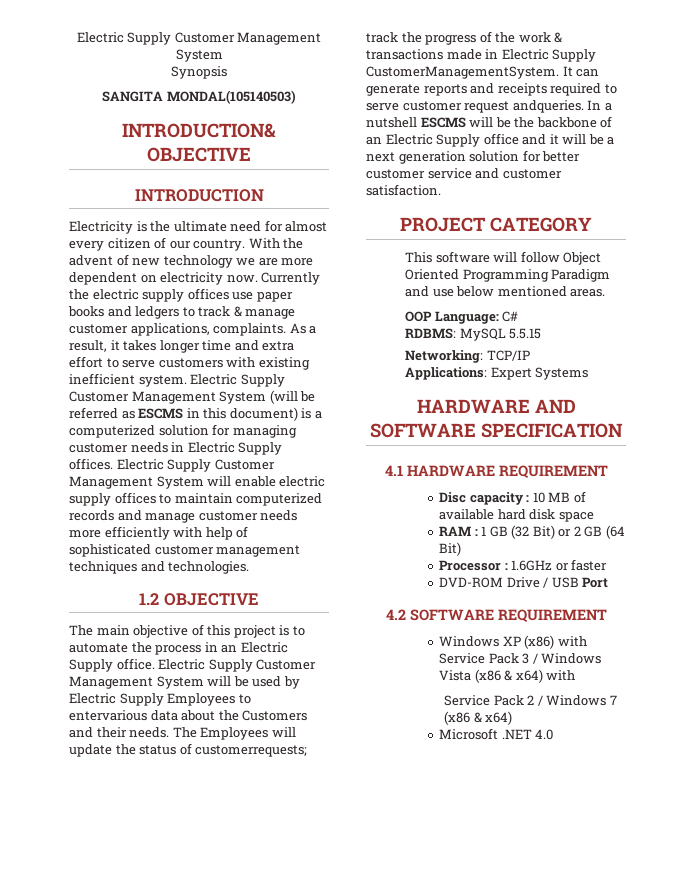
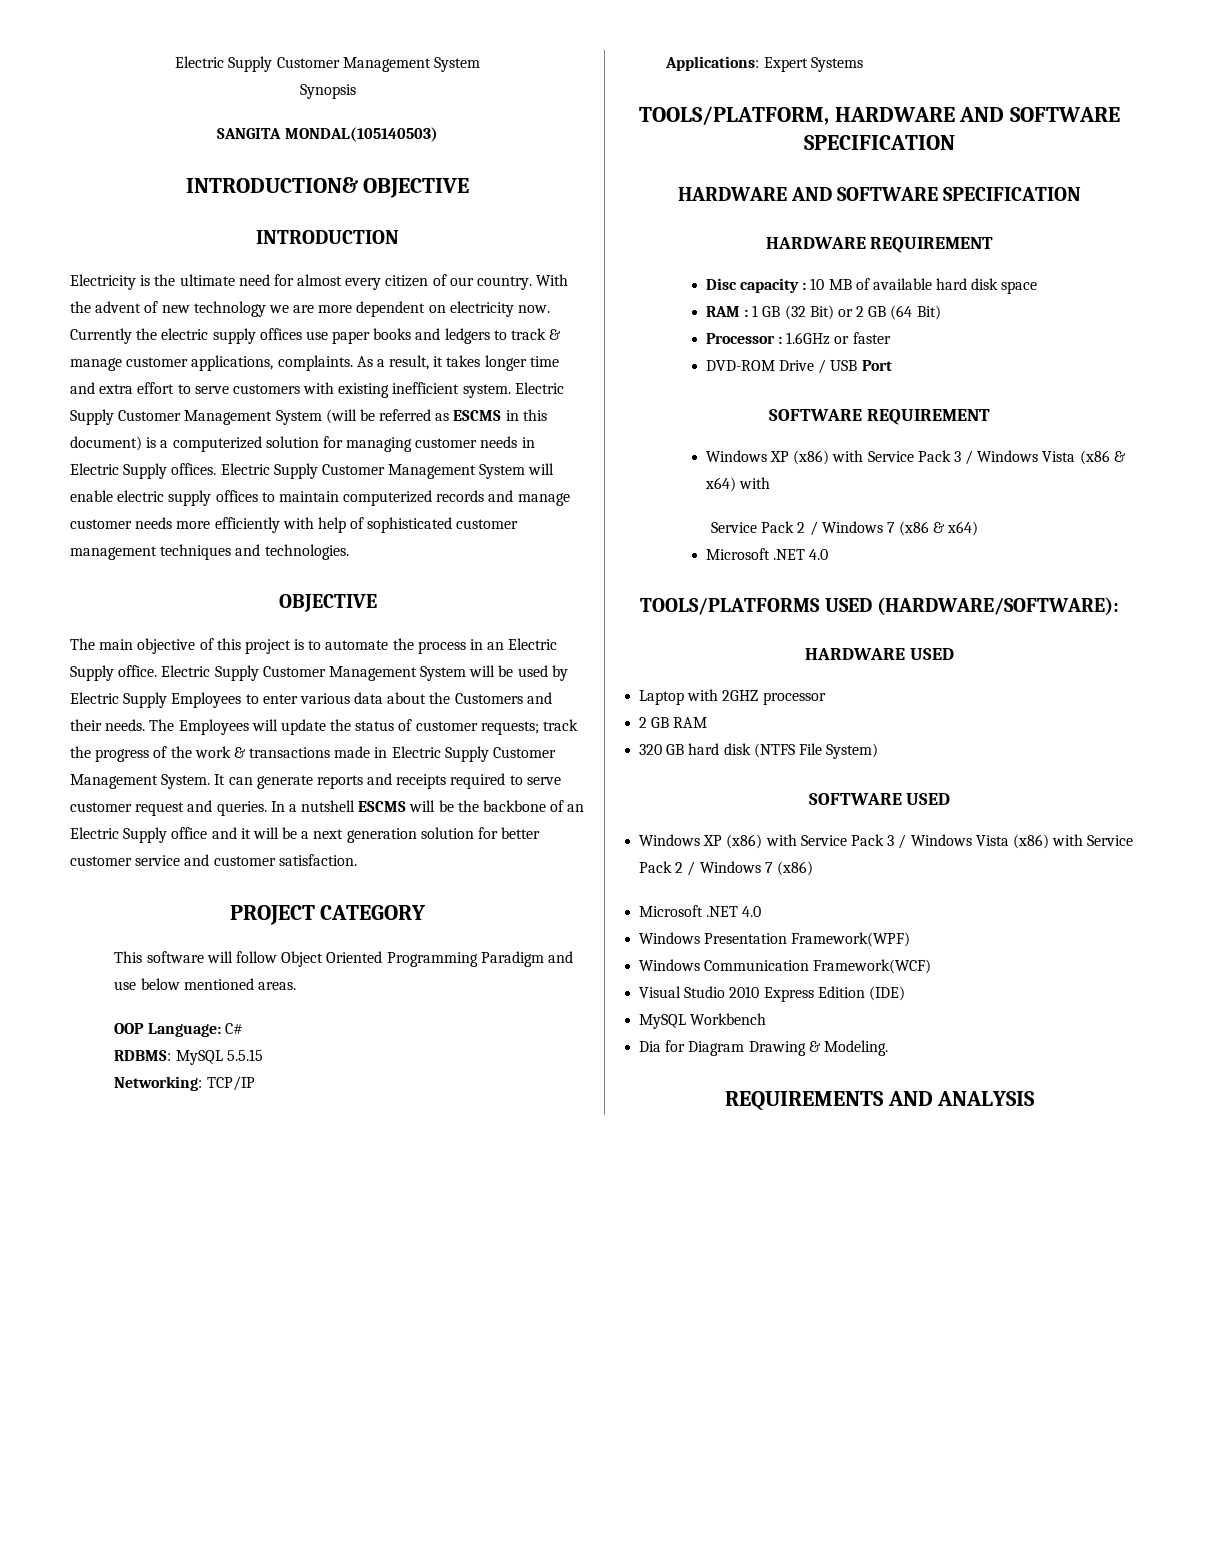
[139,593,160,605] 1.2 -> (349, 552) none
[69,710,147,721] entervarious -> [262,693,350,704] enter various
[195,745,308,757] customerrequests; -> [415,721,539,735] customer requests;
[366,66,559,79] CustomerManagementSystem. -> [493,747,557,758] [70,774,211,789] Customer Management System.
[512,100,584,113] andqueries. -> [187,800,267,816] and queries.
[416,399,576,413] [370,423,623,438] [384,465,403,476] HARDWARE AND SOFTWARE SPECIFICATION // 4.1 -> [638,106,1121,126] [804,135,955,150] [677,187,1082,201] TOOLS/PLATFORM, HARDWARE AND SOFTWARE SPECIFICATION // HARDWARE AND SOFTWARE SPECIFICATION //
[385,609,406,620] 4.2 -> (892, 365) none
(554, 734) none -> [640,597,1119,616] [805,648,954,660] [639,689,826,705] [639,717,708,728] [639,743,879,759] [808,793,951,805] [639,834,1134,849] [639,861,813,876] [639,905,762,917] [639,932,911,947] [639,959,932,974] [639,986,905,1002] [639,1013,767,1029] [639,1040,888,1056] [724,1091,1036,1111] // TOOLS/PLATFORMS USED (HARDWARE/SOFTWARE): // HARDWARE USED // Laptop with 2GHZ processor // 2 GB RAM // 320 GB hard disk (NTFS File System) // SOFTWARE USED // Windows XP (x86) with Service Pack 3 / Windows Vista (x86) with Service Pack 2 / Windows 7 (x86) // Microsoft .NET 4.0 // Windows Presentation Framework(WPF) // Windows Communication Framework(WCF) // Visual Studio 2010 Express Edition (IDE) // MySQL Workbench // Dia for Diagram Drawing & Modeling. // REQUIREMENTS AND ANALYSIS

